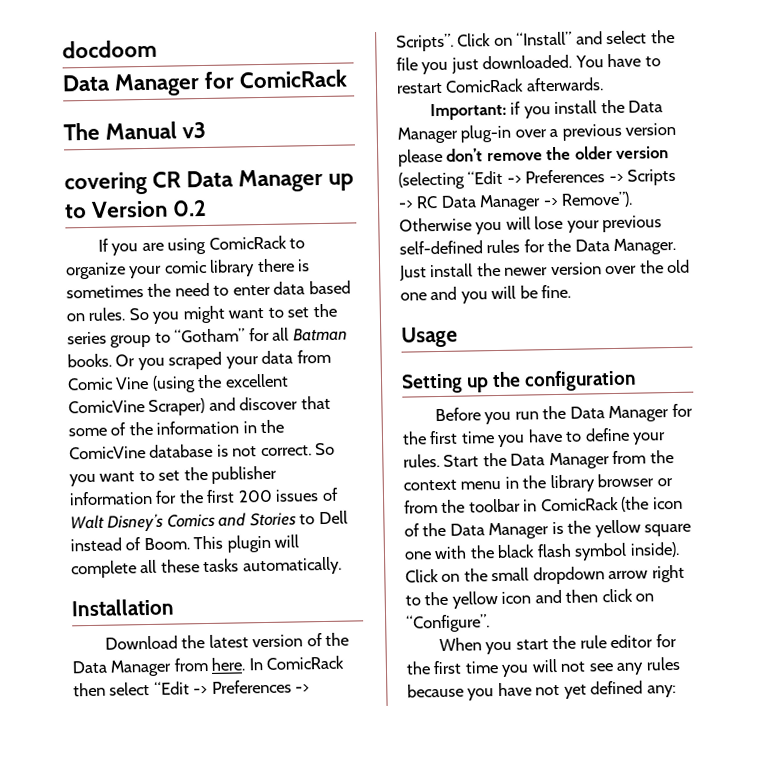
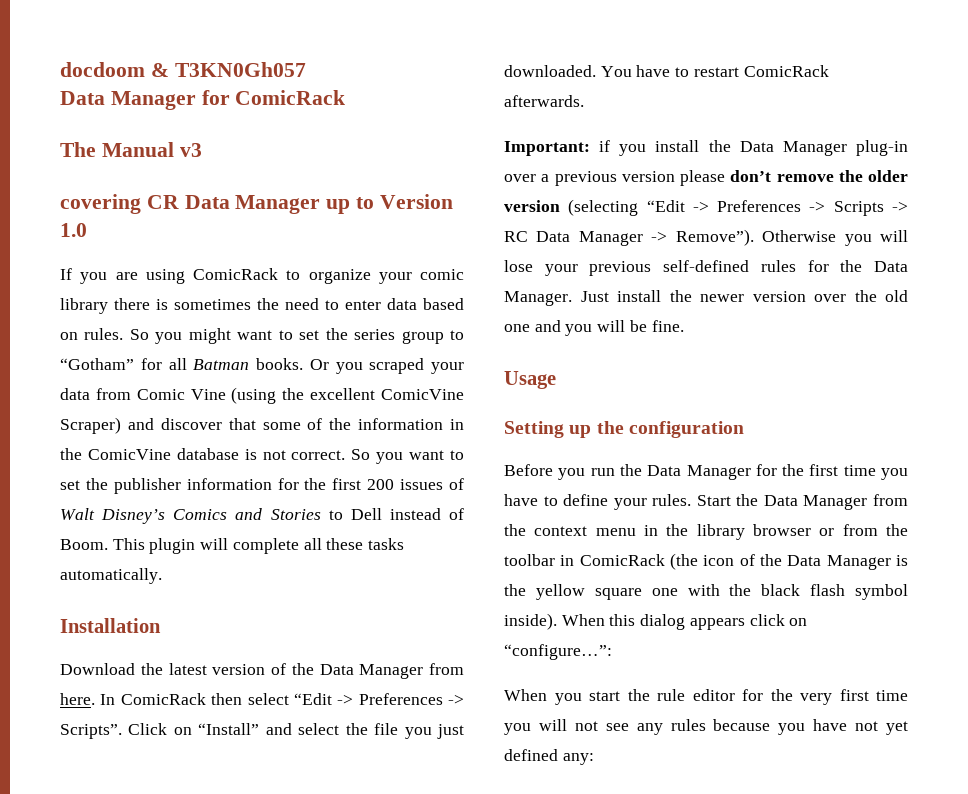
(157, 49) none -> [150,62,306,77] & T3KN0Gh057
[172,199,208,217] 0.2 -> [60,223,87,237] 1.0
[405,564,685,585] [405,589,599,609] Click on the small dropdown arrow right to the yellow icon and then -> [561,614,745,630] When this dialog appears
[406,614,490,633] “Configure”. -> [504,644,612,660] “configure…”:
(431, 668) none -> [800,693,832,705] very

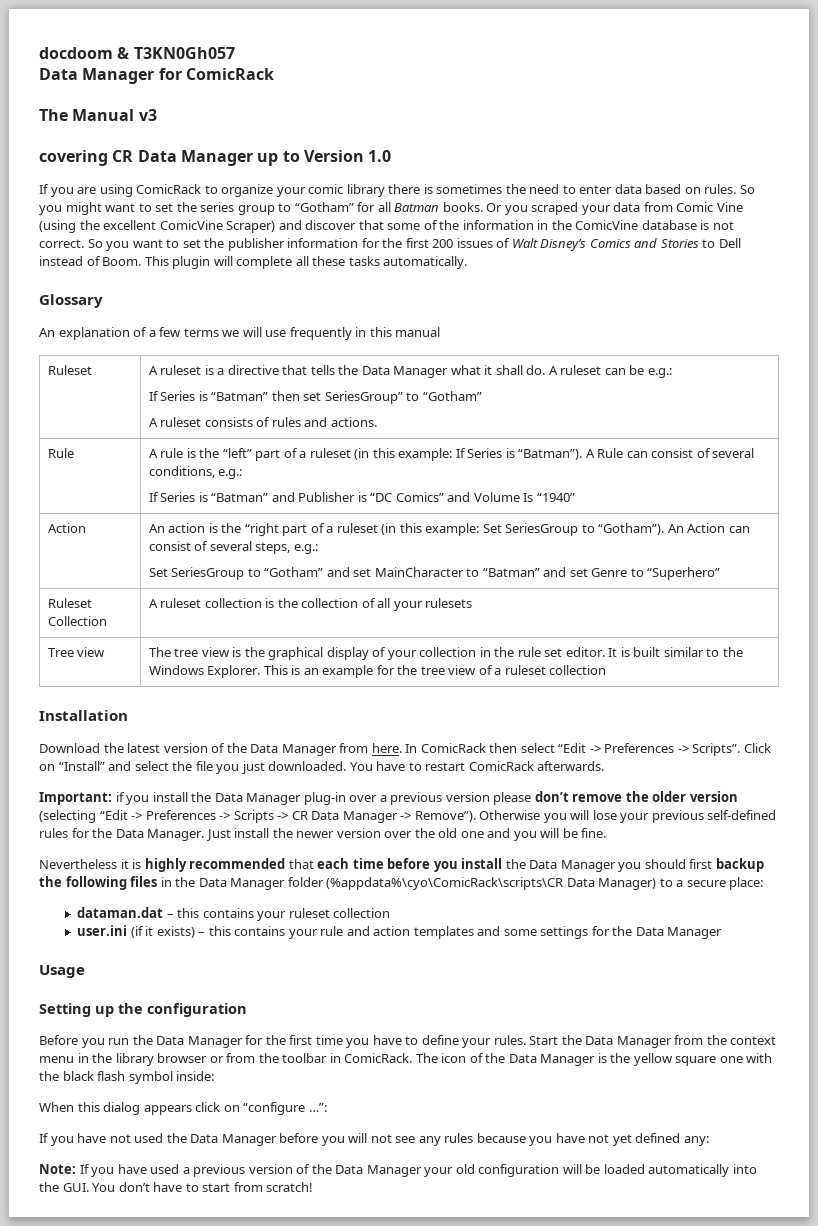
(162, 576) none -> [39,294,103,308] [39,327,441,340] [47,365,92,375] [148,365,672,378] [148,391,482,404] [148,417,377,427] [47,448,74,458] [148,448,755,461] [148,466,243,479] [148,492,575,502] [47,523,86,533] [148,523,750,536] [148,541,318,554] [148,567,721,580] [47,598,92,608] [47,616,107,626] [148,598,473,611] [47,647,106,657] [148,647,743,660] [148,665,607,678] // Glossary // An explanation of a few terms we will use frequently in this manual // Ruleset | A ruleset is a directive that tells the Data Manager what it shall do. A ruleset can be e.g.: // If Series is “Batman” then set SeriesGroup” to “Gotham” // A ruleset consists of rules and actions. // Rule | A rule is the “left” part of a ruleset (in this example: If Series is “Batman”). A Rule can consist of several conditions, e.g.: // If Series is “Batman” and Publisher is “DC Comics” and Volume Is “1940” // Action | An action is the “right part of a ruleset (in this example: Set SeriesGroup to “Gotham”). An Action can consist of several steps, e.g.: // Set SeriesGroup to “Gotham” and set MainCharacter to “Batman” and set Genre to “Superhero” // Ruleset Collection | A ruleset collection is the collection of all your rulesets // Tree view | The tree view is the graphical display of your collection in the rule set editor. It is built similar to the Windows Explorer. This is an example for the tree view of a ruleset collection
[504,231,528,242] RC -> [291,811,308,820] CR
(684, 326) none -> [39,858,764,872] [39,876,764,890] [77,907,391,921] [77,925,723,939] // Nevertheless it is highly recommended that each time before you install the Data Manager you should first backup the following files in the Data Manager folder (%appdata%\cyo\ComicRack\scripts\CR Data Manager) to a secure place: // dataman.dat – this contains your ruleset collection // user.ini (if it exists) – this contains your rule and action templates and some settings for the Data Manager
[579,553,698,570] ComicRack (the -> [344,1053,438,1063] ComicRack. The
[504,613,557,630] inside). -> [176,1071,215,1081] inside: //
[504,644,612,660] [504,689,908,705] “configure…”: // When you start the rule editor for the very first time -> [243,1102,327,1115] [39,1133,319,1146] “configure …”: // If you have not used the Data Manager before
(594, 759) none -> [39,1164,757,1177] [39,1182,314,1192] // Note: If you have used a previous version of the Data Manager your old configuration will be loaded automatically into the GUI. You don’t have to start from scratch!

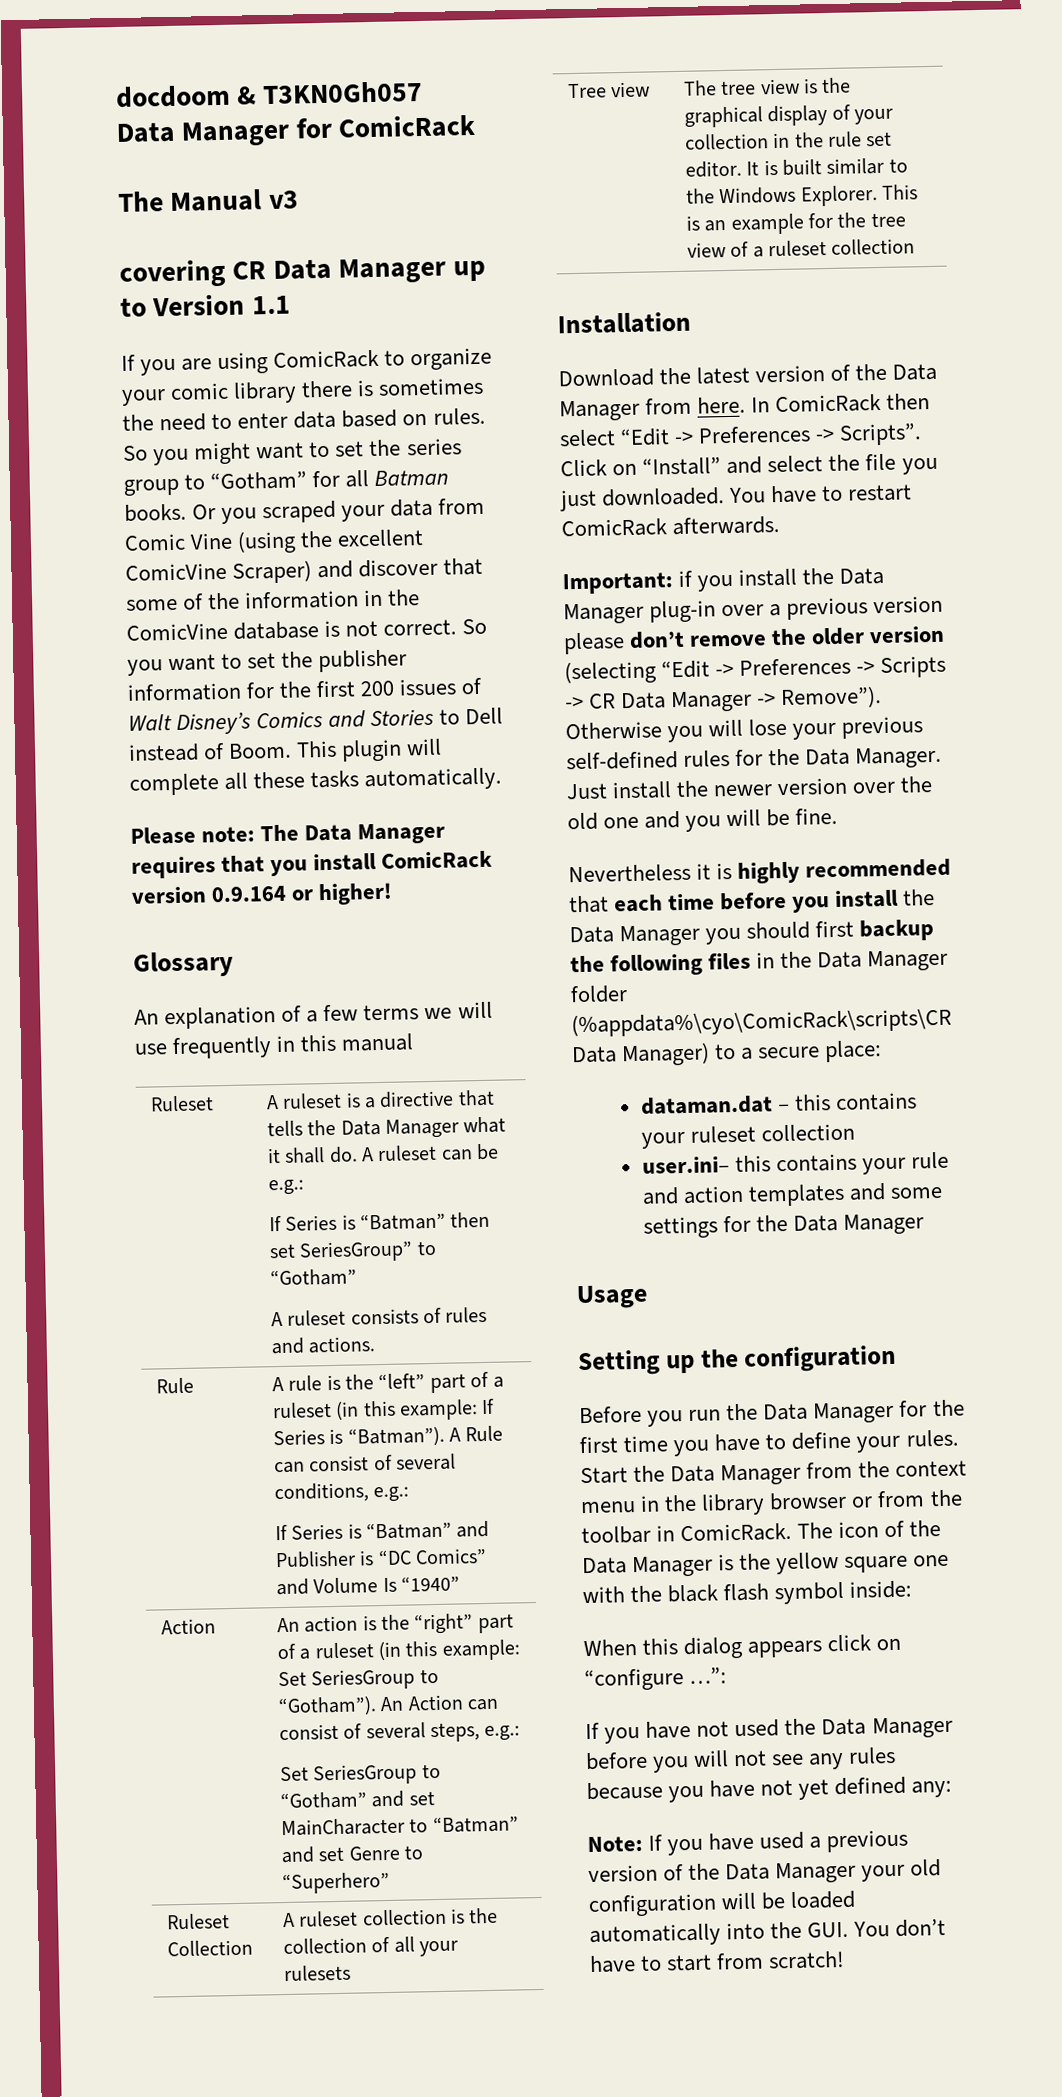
[368,150,392,162] 1.0 -> [251,295,291,315] 1.1
(468, 262) none -> [130,822,446,845] [131,850,494,879] [131,882,394,906] // Please note: The Data Manager requires that you install ComicRack version 0.9.164 or higher!
[244,523,279,536] “right -> [414,1613,474,1635] “right”
[77,925,206,938] user.ini (if it exists) – -> [642,1156,731,1174] user.ini–

